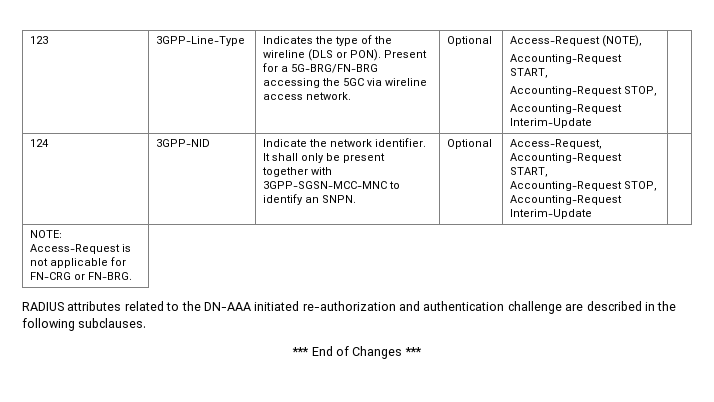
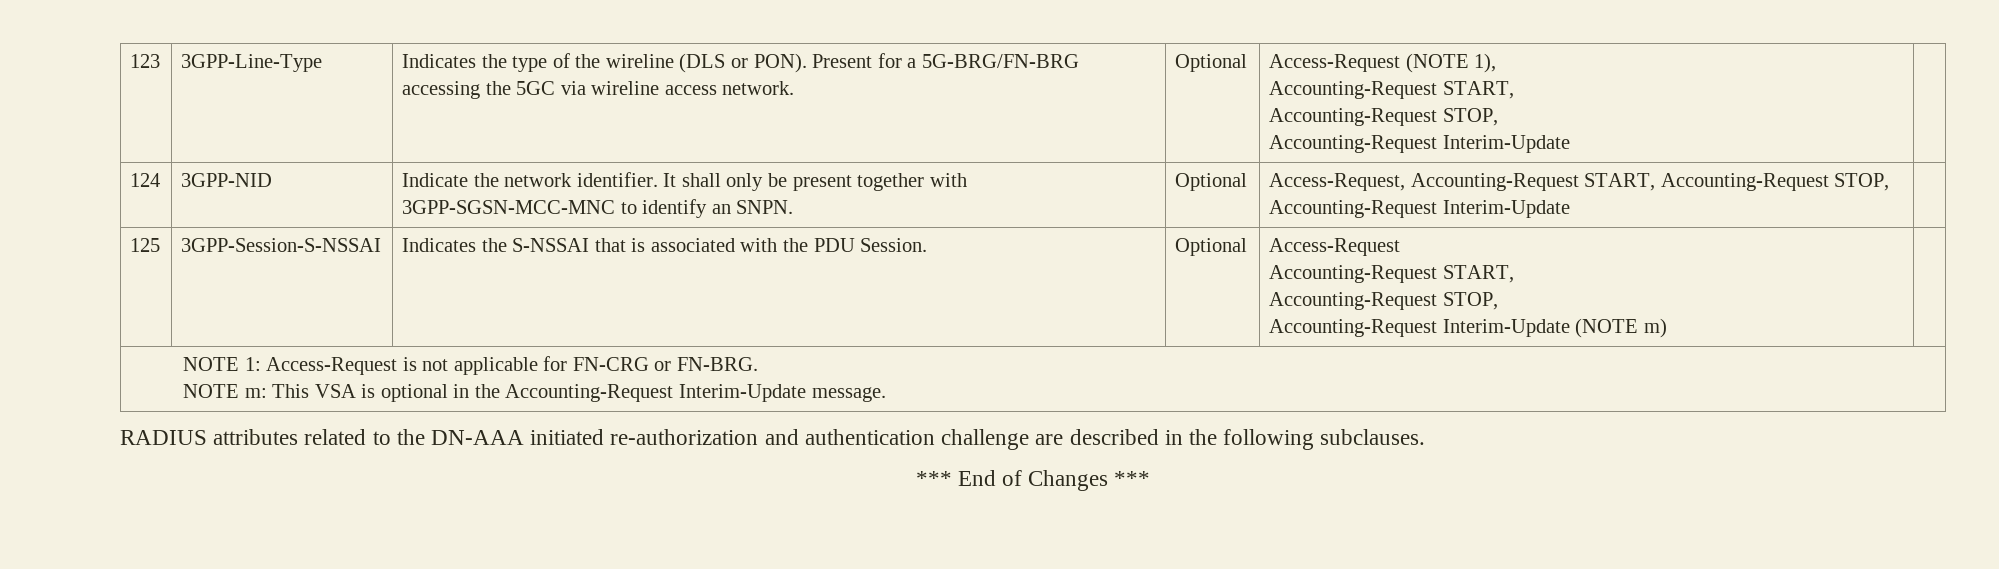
[602,35,643,47] (NOTE), -> [1405,53,1497,73] (NOTE 1),
[30,230,63,238] NOTE: -> [130,238,161,252] [181,238,382,252] [402,238,928,252] [1175,238,1248,256] [1269,238,1401,256] [1269,265,1514,283] [1269,292,1498,310] [1269,318,1667,338] [183,357,261,371] 125 | 3GPP-Session-S-NSSAI | Indicates the S-NSSAI that is associated with the PDU Session. | Optional | Access-Request // Accounting-Request START, // Accounting-Request STOP, // Accounting-Request Interim-Update (NOTE m) | // NOTE 1:
(133, 276) none -> [183,384,886,402] // NOTE m: This VSA is optional in the Accounting-Request Interim-Update message.

